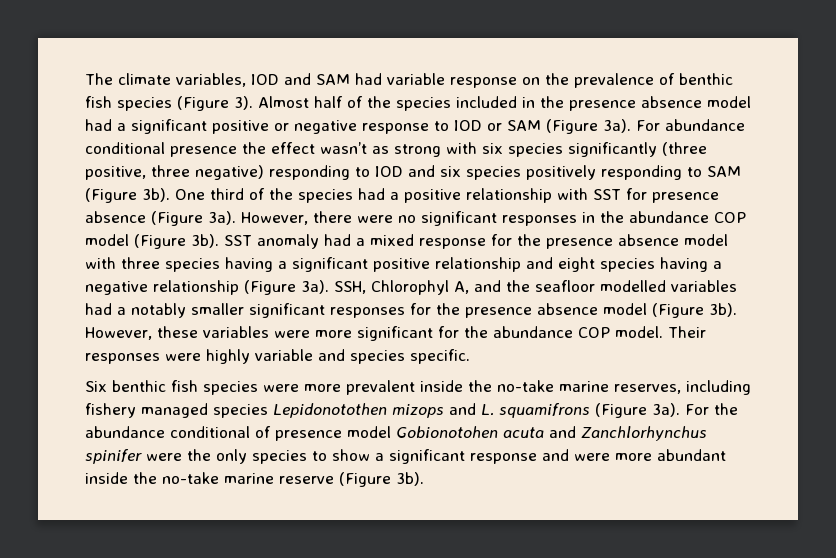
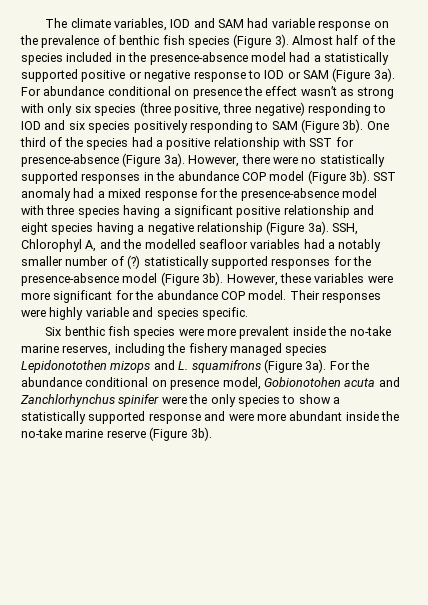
[569,96,702,111] presence absence -> [149,52,248,65] presence-absence
[131,119,207,134] significant -> [324,52,389,65] [21,69,78,82] statistically supported
(165, 148) none -> [174,89,190,96] on
[482,142,657,157] six species significantly -> [47,103,137,116] only six species
[652,192,719,203] [85,211,146,223] presence absence -> [21,154,119,167] presence-absence
[421,211,497,226] significant -> [319,154,385,167] [21,171,78,184] statistically supported
[546,234,679,249] presence absence -> [240,188,339,201] presence-absence
[535,280,666,292] seafloor modelled -> [144,239,248,249] modelled seafloor
[249,303,325,318] significant -> [65,255,268,269] number of (?) statistically supported
[465,303,598,318] presence absence -> [21,273,119,286] presence-absence
(751, 387) none -> [167,343,186,353] the
[255,426,391,441] of presence model -> [151,377,261,390] on presence model,
[389,449,465,464] significant -> [21,411,146,424] statistically supported

